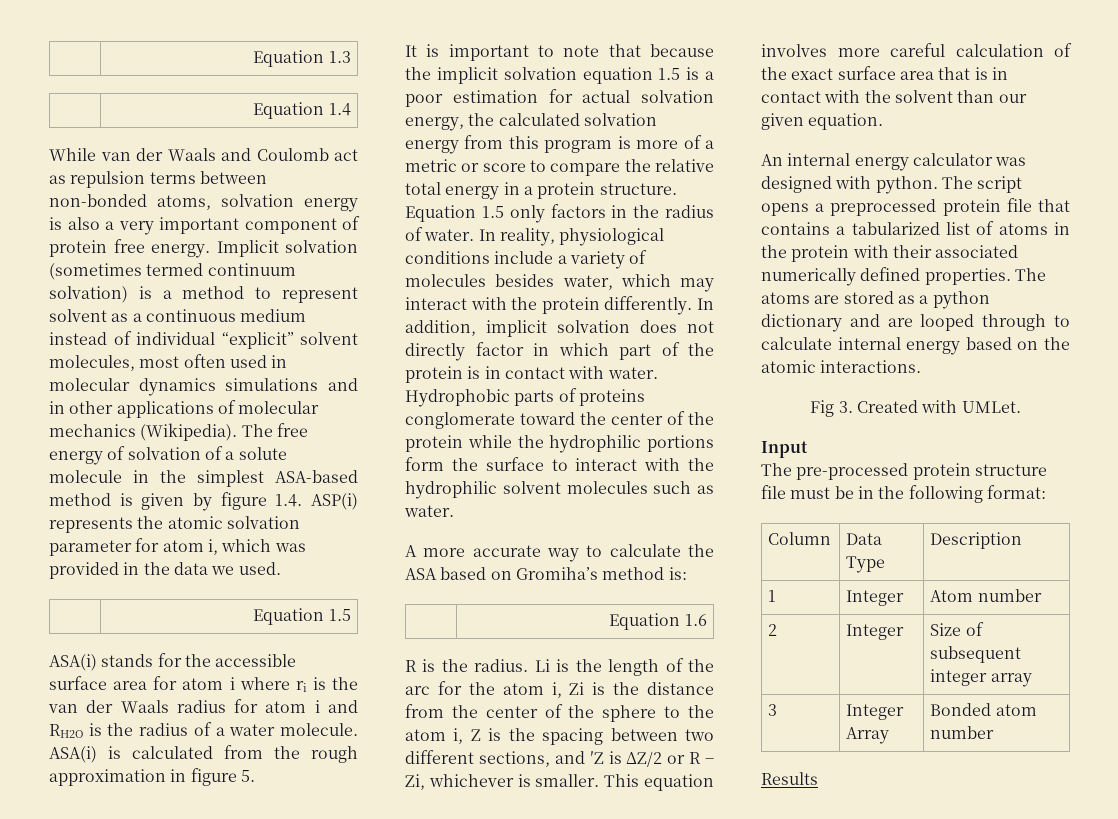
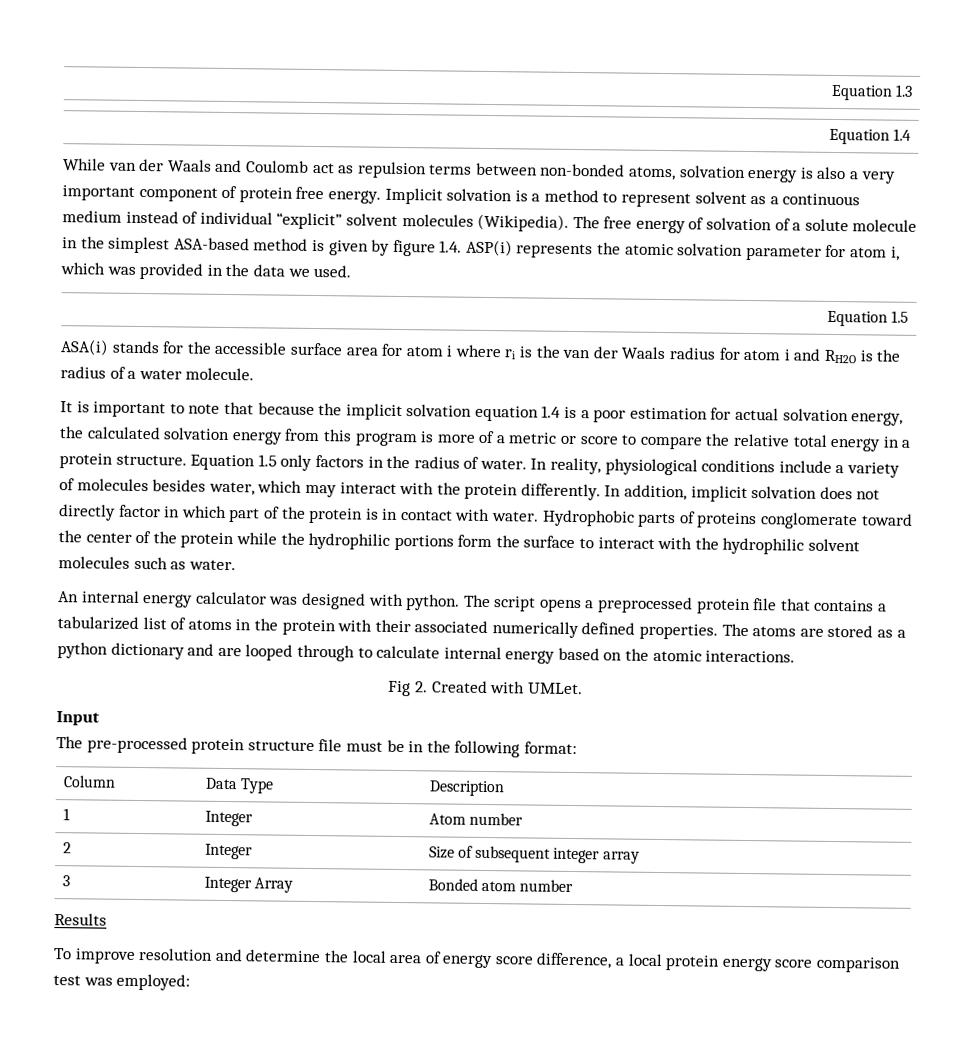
[49,263,296,280] [49,286,128,303] (sometimes termed continuum solvation) -> (513, 195) none
[49,354,288,371] [49,378,359,396] [49,400,320,418] [49,424,136,437] molecules, most often used in molecular dynamics simulations and in other applications of molecular mechanics -> [401,213,474,227] molecules
[49,745,358,763] [49,768,255,786] ASA(i) is calculated from the rough approximation in figure 5. -> (255, 374) none
[658,68,681,80] 1.5 -> [541,405,562,418] 1.4
[405,544,714,562] [405,567,687,580] [609,613,707,630] [405,658,714,676] [405,681,714,698] [405,704,714,722] [405,728,714,745] [405,750,714,767] [405,774,714,791] [761,43,1072,57] [761,66,1008,80] [761,90,1027,103] [761,113,884,130] // A more accurate way to calculate the ASA based on Gromiha’s method is: // | Equation 1.6 // R is the radius. Li is the length of the arc for the atom i, Zi is the distance from the center of the sphere to the atom i, Z is the spacing between two different sections, and ′Z is ΔZ/2 or R − Zi, whichever is smaller. This equation involves more careful calculation of the exact surface area that is in contact with the solvent than our given equation. -> (236, 565) none
[838,401,853,413] 3. -> [414,681,428,693] 2.
(818, 778) none -> [53,948,902,973] [53,973,191,991] // To improve resolution and determine the local area of energy score difference, a local protein energy score comparison test was employed:

